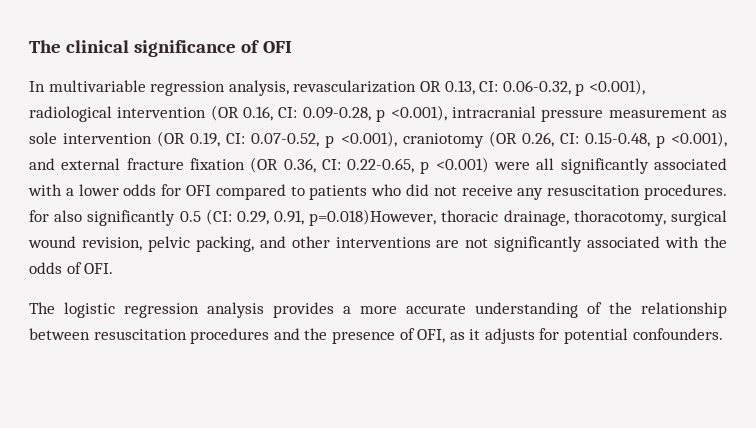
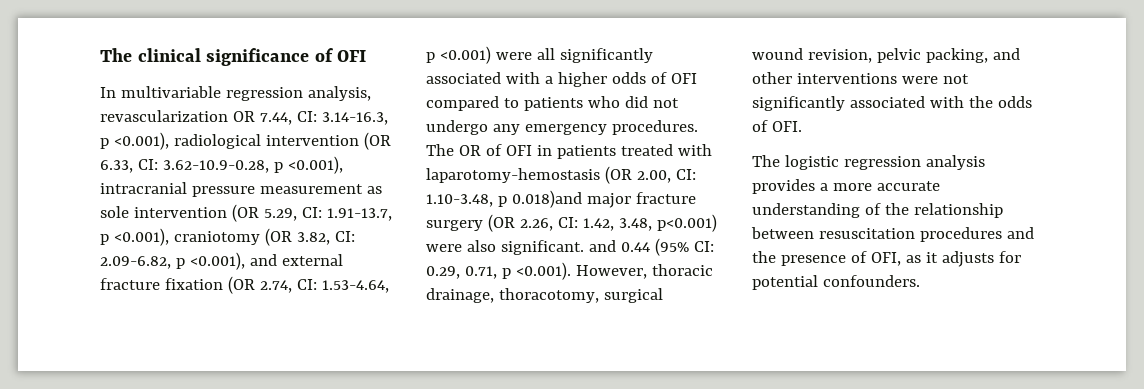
[444,80,571,95] 0.13, CI: 0.06-0.32, -> [259,111,388,125] 7.44, CI: 3.14-16.3,
[243,106,371,121] 0.16, CI: 0.09-0.28, -> [100,159,269,173] 6.33, CI: 3.62-10.9-0.28,
[190,132,320,147] 0.19, CI: 0.07-0.52, -> [263,207,392,221] 5.29, CI: 1.91-13.7,
[521,132,650,147] 0.26, CI: 0.15-0.48, -> [296,231,355,245] [100,256,171,269] 3.82, CI: 2.09-6.82,
[283,158,415,173] 0.36, CI: 0.22-0.65, -> [259,279,389,293] 2.74, CI: 1.53-4.64,
[78,184,182,196] lower odds for -> [557,72,667,87] higher odds of
[461,184,727,200] [29,209,437,226] receive any resuscitation procedures. for also significantly 0.5 (CI: 0.29, 0.91, p=0.018)However, -> [426,120,698,135] [426,144,712,159] [426,166,696,184] [426,190,696,208] [426,214,717,232] [426,238,714,256] [426,262,647,280] undergo any emergency procedures. The OR of OFI in patients treated with laparotomy-hemostasis (OR 2.00, CI: 1.10-3.48, p 0.018)and major fracture surgery (OR 2.26, CI: 1.42, 3.48, p<0.001) were also significant. and 0.44 (95% CI: 0.29, 0.71, p <0.001). However,
[436,240,460,248] are -> [901,76,938,84] were

